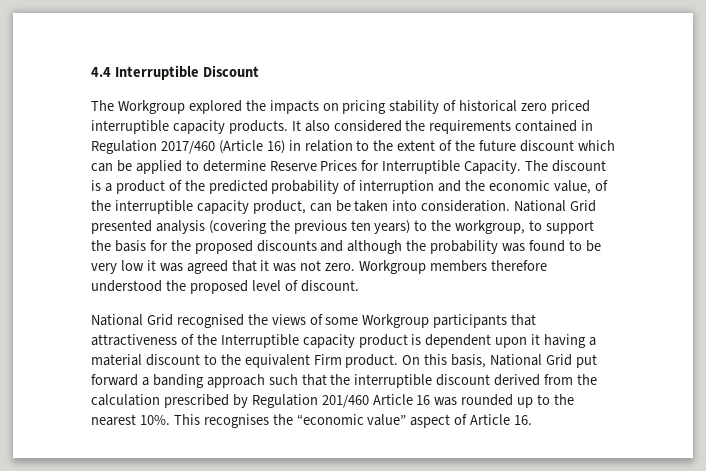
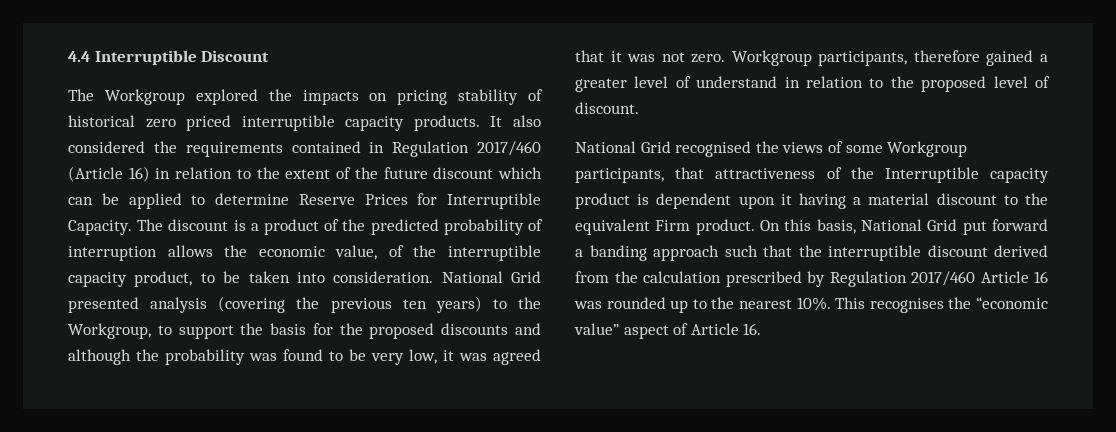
[438,180,462,192] and -> [167,245,213,257] allows
[309,203,332,212] can -> [200,273,215,283] to
[455,220,526,234] workgroup, -> [68,323,151,339] Workgroup,
[120,260,144,271] low -> [409,349,437,364] low,
[430,260,547,272] [91,280,162,292] members therefore understood -> [818,50,1048,66] [575,76,884,92] participants, therefore gained a greater level of understand in relation to
[433,314,508,328] participants -> [575,168,664,183] participants,
[321,395,369,408] 201/460 -> [911,271,975,286] 2017/460

